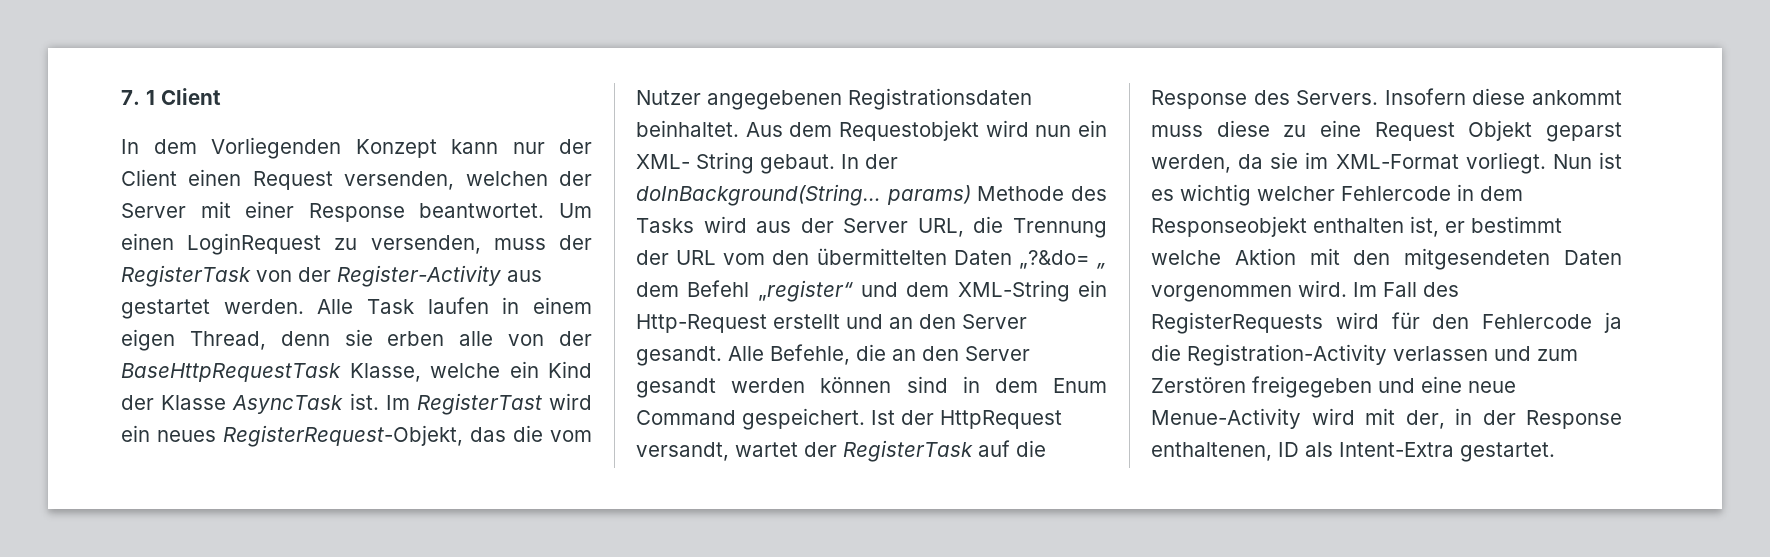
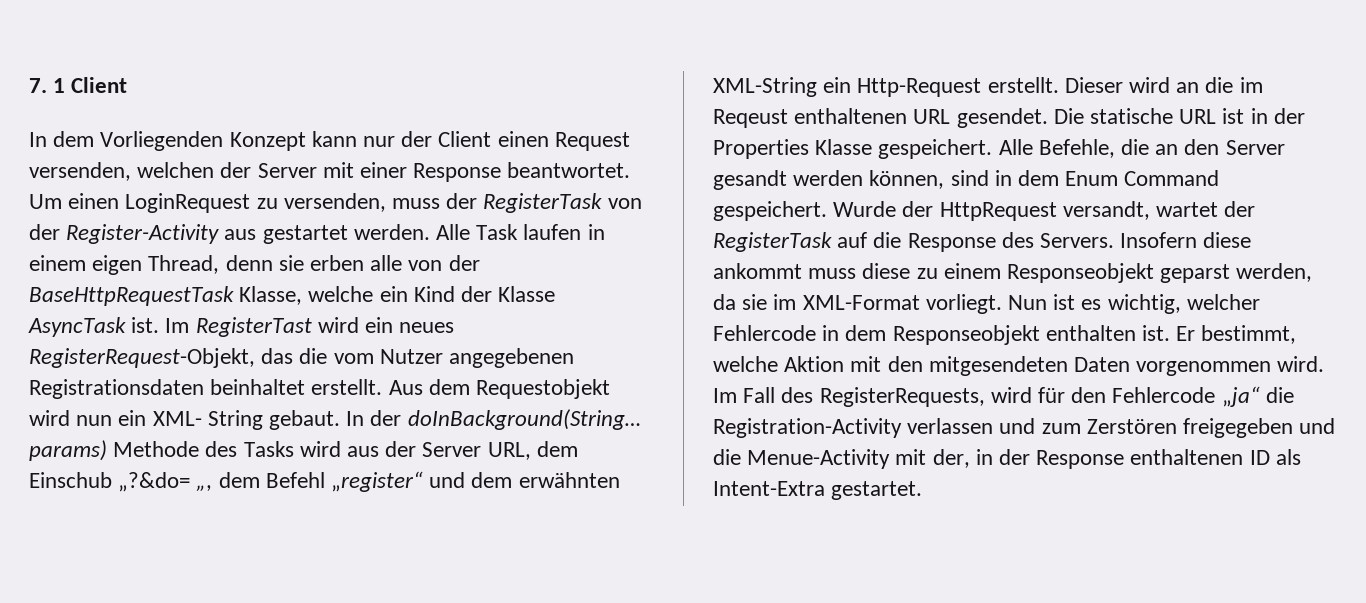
[636,120,739,137] beinhaltet. -> [210,379,383,395] beinhaltet erstellt.
[973,216,1107,238] [636,248,1107,269] die Trennung der URL vom den übermittelten Daten „?&do= „ -> [536,441,578,457] [29,472,213,492] dem Einschub „?&do= „,
(950, 289) none -> [518,472,620,488] erwähnten
[773,314,1027,329] [636,346,722,366] erstellt und an den Server gesandt. -> [987,77,1263,93] [713,108,1305,128] [713,139,993,159] erstellt. Dieser wird an die im Reqeust enthaltenen URL gesendet. Die statische URL ist in der Properties Klasse gespeichert.
[820,377,892,393] können -> [869,170,945,189] können,
[871,410,895,425] Ist -> [833,201,897,217] Wurde
[1320,120,1533,141] eine Request Objekt -> [943,263,1155,283] einem Responseobjekt
[1180,184,1251,206] wichtig -> [1107,294,1181,314] wichtig,
[1410,216,1562,237] ist, er bestimmt -> [1142,325,1297,344] ist. Er bestimmt,
[1151,312,1323,334] RegisterRequests -> [819,387,985,407] RegisterRequests,
[1604,312,1622,333] ja -> [1221,386,1260,407] „ja“
[1421,376,1516,393] [1151,408,1355,429] eine neue Menue-Activity wird -> [713,449,891,469] die Menue-Activity
[1151,442,1272,461] enthaltenen, -> [1130,449,1244,465] enthaltenen

